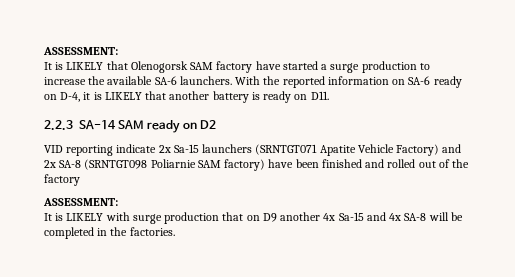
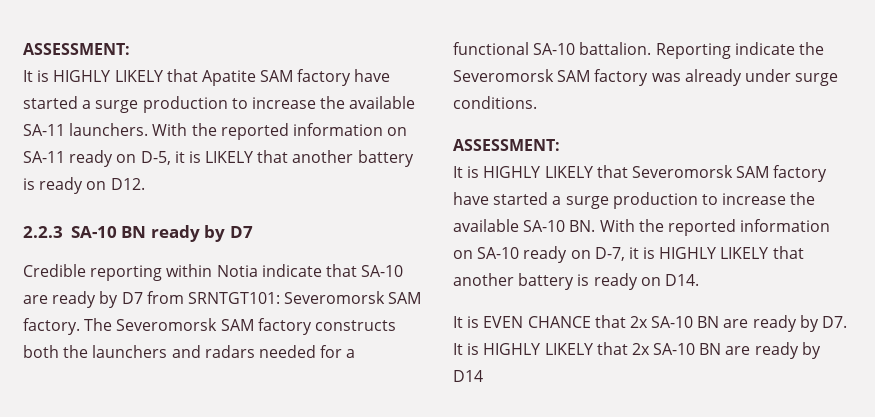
[43,47,118,55] [44,61,188,73] ASSESSMENT: // It is LIKELY that Olenogorsk -> [23,43,130,55] [23,69,256,86] ASSESSMENT: // It is HIGHLY LIKELY that Apatite
[154,76,177,85] SA-6 -> [23,124,65,136] SA-11
[408,76,462,88] [44,92,81,102] SA-6 ready on D-4, -> [23,150,171,167] SA-11 ready on D-5,
[310,91,329,100] D11. -> [110,178,145,190] D12.
[79,120,216,133] [44,144,462,156] [44,159,470,171] [44,174,80,186] [43,198,118,206] [44,212,463,224] [44,227,175,239] SA-14 SAM ready on D2 // VID reporting indicate 2x Sa-15 launchers (SRNTGT071 Apatite Vehicle Factory) and 2x SA-8 (SRNTGT098 Poliarnie SAM factory) have been finished and rolled out of the factory // ASSESSMENT: // It is LIKELY with surge production that on D9 another 4x Sa-15 and 4x SA-8 will be completed in the factories. -> [70,225,253,242] [23,264,404,281] [23,291,422,308] [23,318,396,335] [23,345,356,358] [453,42,824,59] [453,69,839,86] [453,96,537,109] [453,139,560,151] [453,165,828,182] [453,192,816,209] [453,219,831,236] [453,246,804,263] [453,273,699,290] [453,315,848,332] [453,342,821,359] [453,370,483,382] SA-10 BN ready by D7 // Credible reporting within Notia indicate that SA-10 are ready by D7 from SRNTGT101: Severomorsk SAM factory. The Severomorsk SAM factory constructs both the launchers and radars needed for a functional SA-10 battalion. Reporting indicate the Severomorsk SAM factory was already under surge conditions. // ASSESSMENT: // It is HIGHLY LIKELY that Severomorsk SAM factory have started a surge production to increase the available SA-10 BN. With the reported information on SA-10 ready on D-7, it is HIGHLY LIKELY that another battery is ready on D14. // It is EVEN CHANCE that 2x SA-10 BN are ready by D7. It is HIGHLY LIKELY that 2x SA-10 BN are ready by D14

